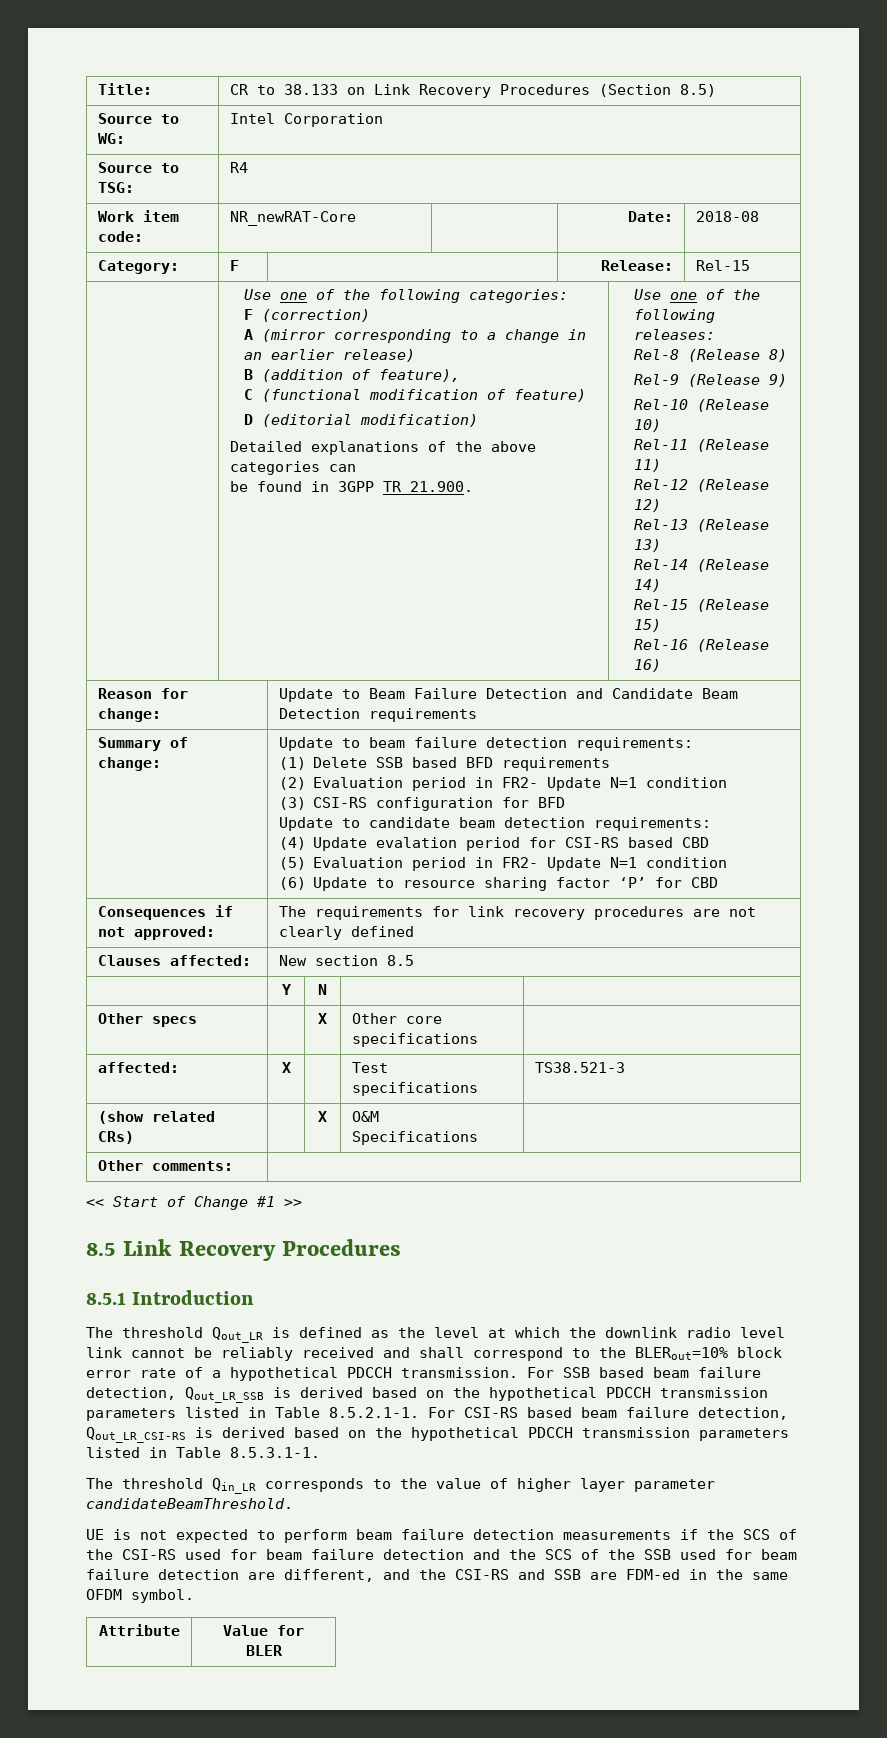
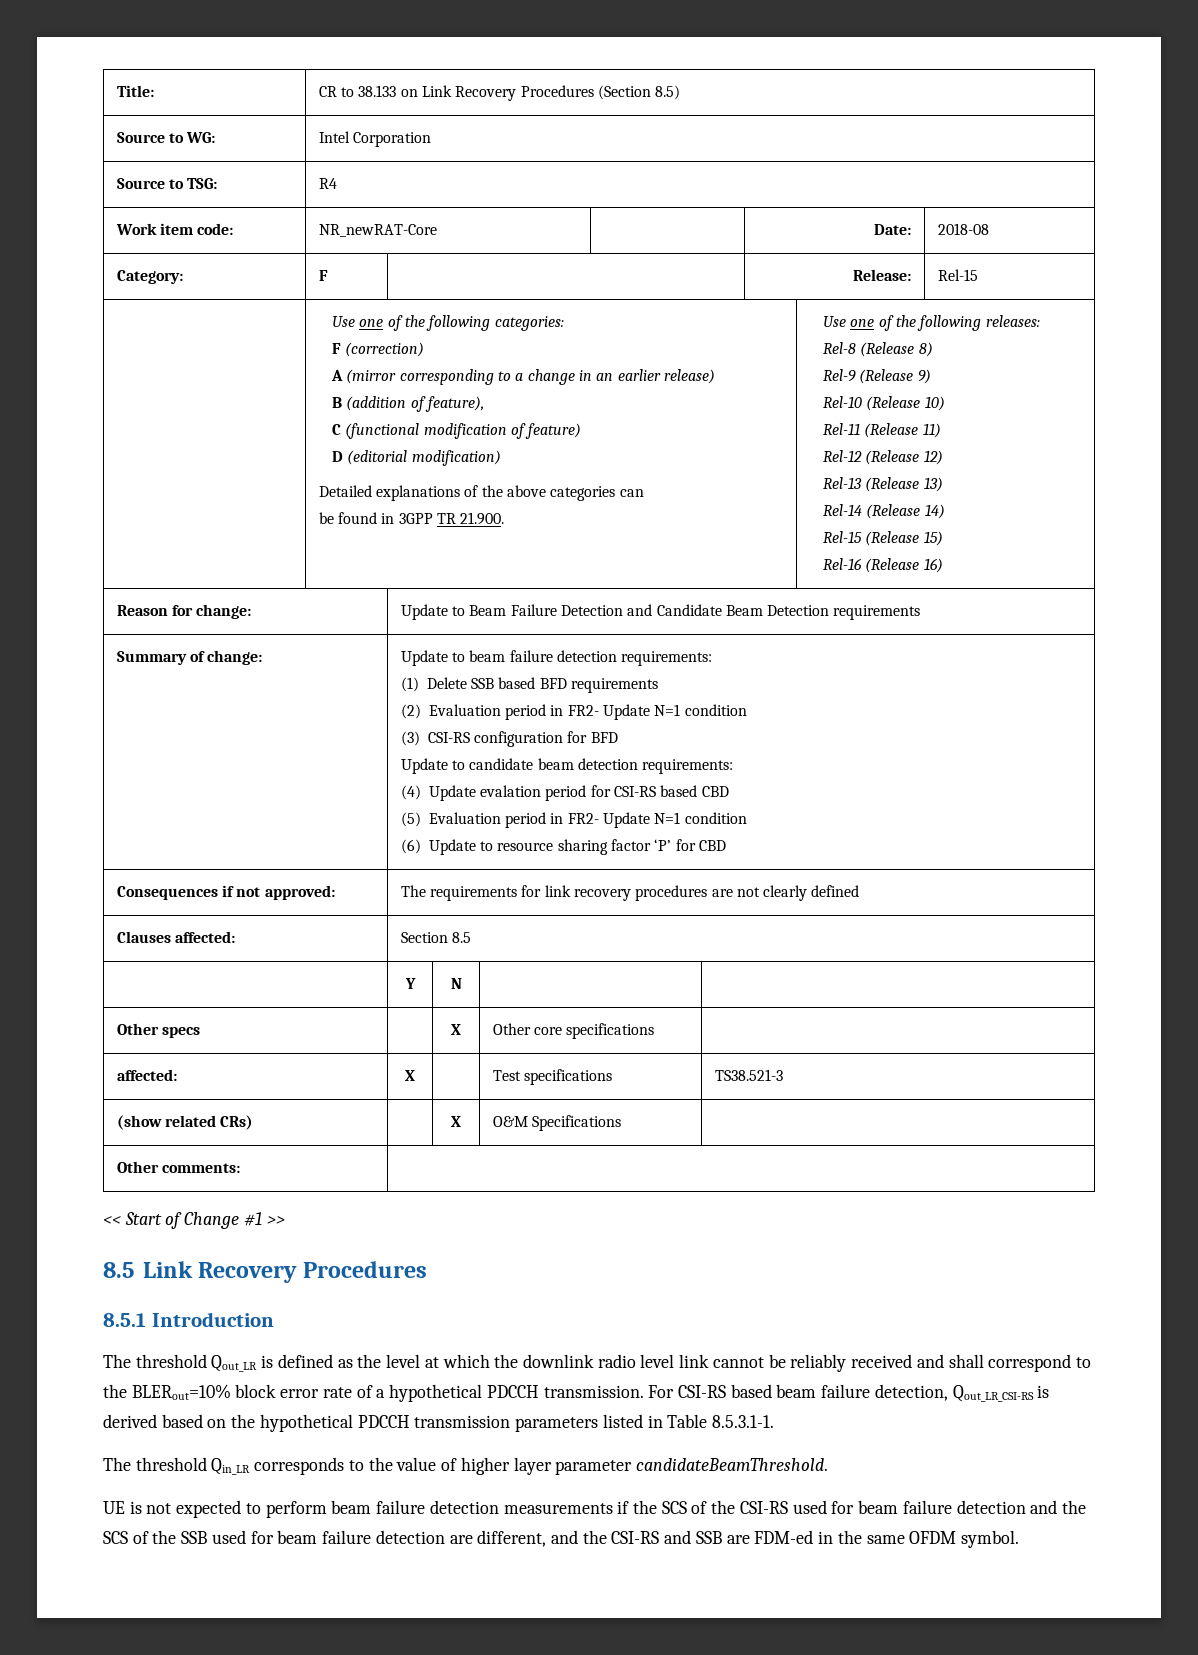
[278,955,378,966] New section -> [400,932,448,943] Section
[563,1367,761,1378] [86,1387,768,1403] [86,1407,455,1421] SSB based beam failure detection, Qout_LR_SSB is derived based on the hypothetical PDCCH transmission parameters listed in Table 8.5.2.1-1. For -> (675, 1391) none
[98,1624,180,1636] [223,1625,304,1636] [245,1645,283,1656] // Attribute | Value for BLER -> (1019, 1539) none

